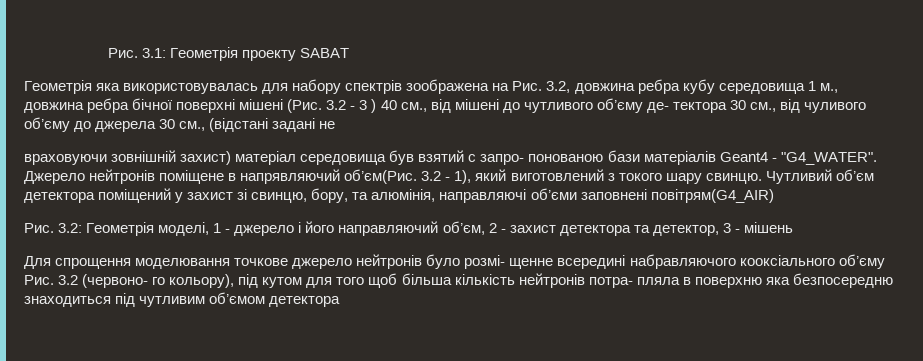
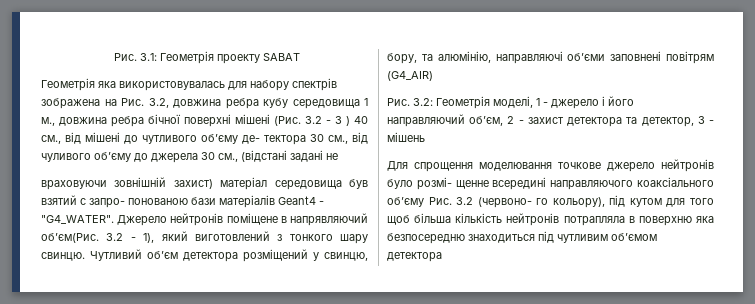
[406,79,490,94] зоображена -> [41,98,100,109] зображена
[618,173,662,181] токого -> [289,234,333,241] тонкого
[98,188,248,203] помiщений у захист зi -> [243,249,319,262] розміщений у
[371,189,436,202] алюмiнiя, -> [437,51,491,63] алюмiнiю,
[650,189,774,203] повiтрям(G4_AIR) -> [666,51,714,64] [387,71,433,81] повiтрям (G4_AIR)
[629,254,835,269] набравляючого кооксiального -> [550,177,714,190] направляючого коаксiального
[588,277,680,288] потра- пляла -> [563,216,625,226] потрапляла

